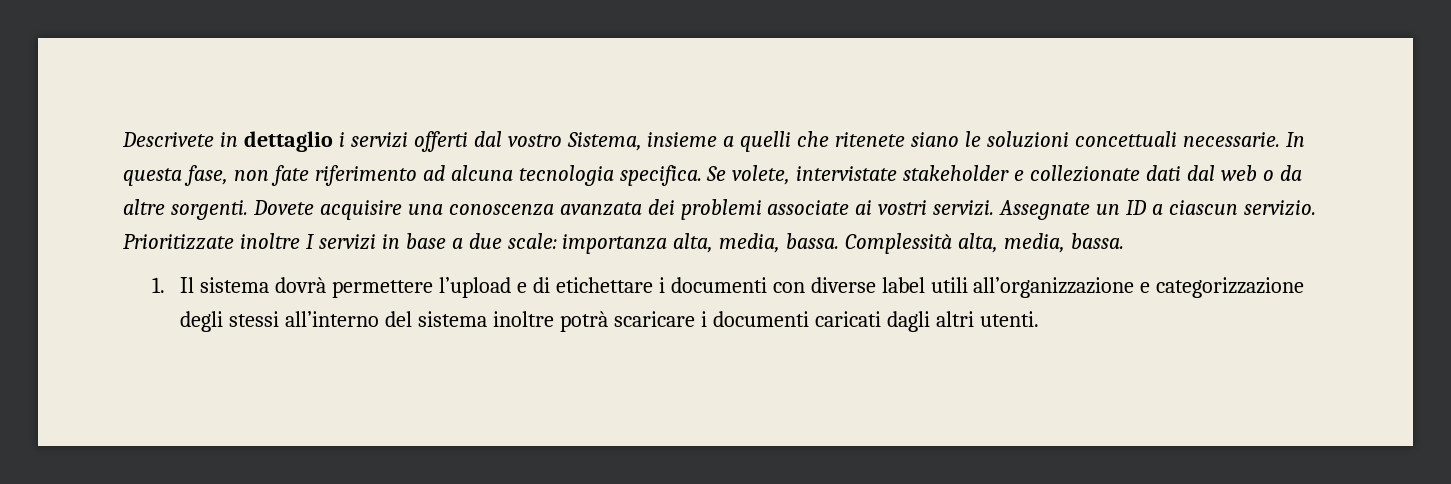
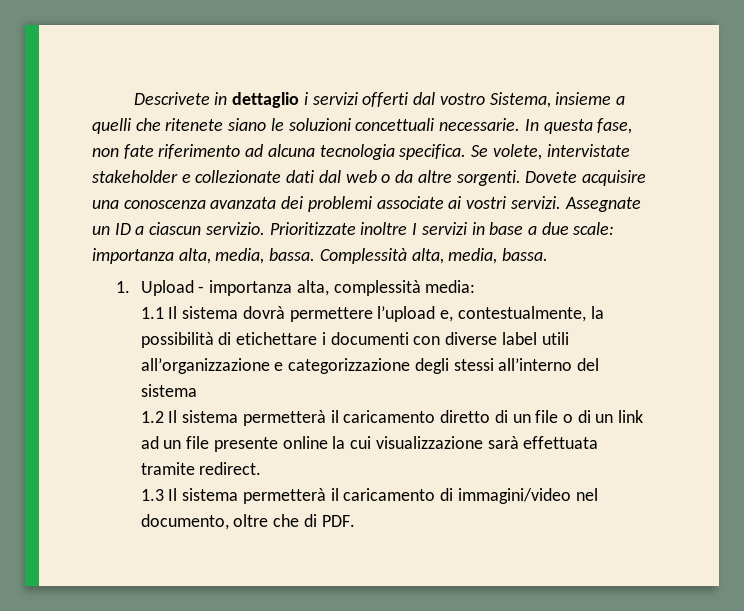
(165, 285) none -> [140,280,476,296] [140,307,164,319] Upload - importanza alta, complessità media: // 1.1
[517,282,528,293] e -> [440,306,604,322] [140,332,214,348] e, contestualmente, la possibilità
[493,311,1039,332] inoltre potrà scaricare i documenti caricati dagli altri utenti. -> [140,410,644,426] [140,436,599,452] [140,462,262,475] [140,488,598,504] [140,514,355,530] // 1.2 Il sistema permetterà il caricamento diretto di un file o di un link ad un file presente online la cui visualizzazione sarà effettuata tramite redirect. // 1.3 Il sistema permetterà il caricamento di immagini/video nel documento, oltre che di PDF.

